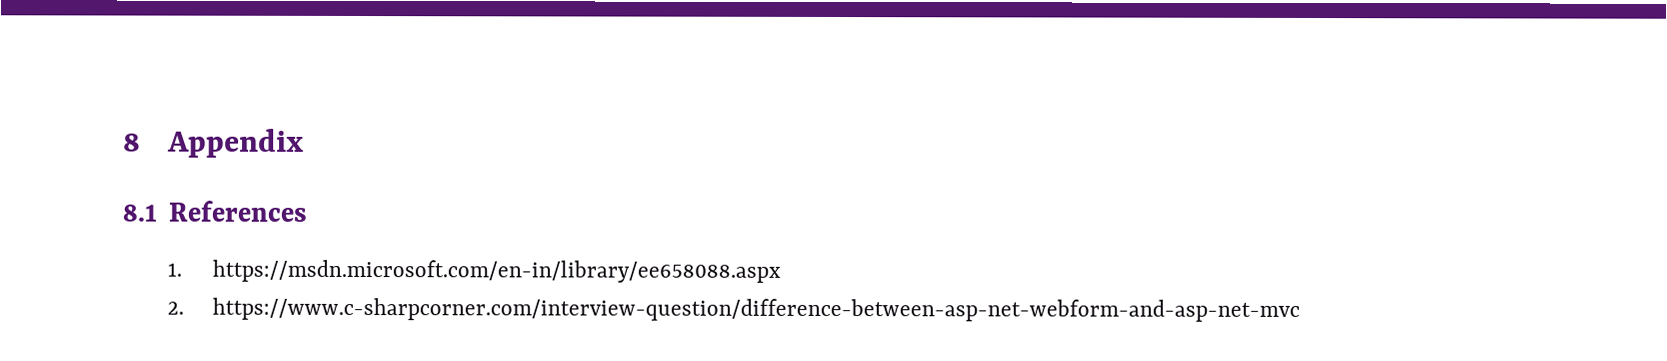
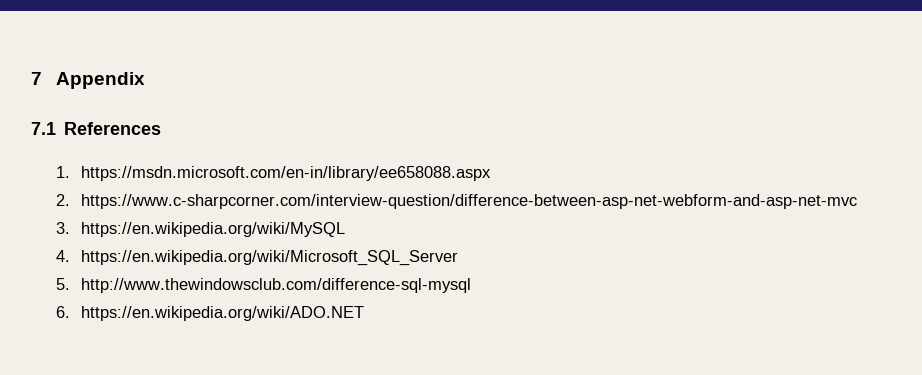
[123,133,141,152] 8 -> [31,72,42,85] 7
[122,204,157,222] 8.1 -> [31,122,56,135] 7.1
(1301, 309) none -> [55,222,345,237] [55,250,458,266] [55,278,471,293] [55,306,364,321] // 3. https://en.wikipedia.org/wiki/MySQL // 4. https://en.wikipedia.org/wiki/Microsoft_SQL_Server // 5. http://www.thewindowsclub.com/difference-sql-mysql // 6. https://en.wikipedia.org/wiki/ADO.NET

